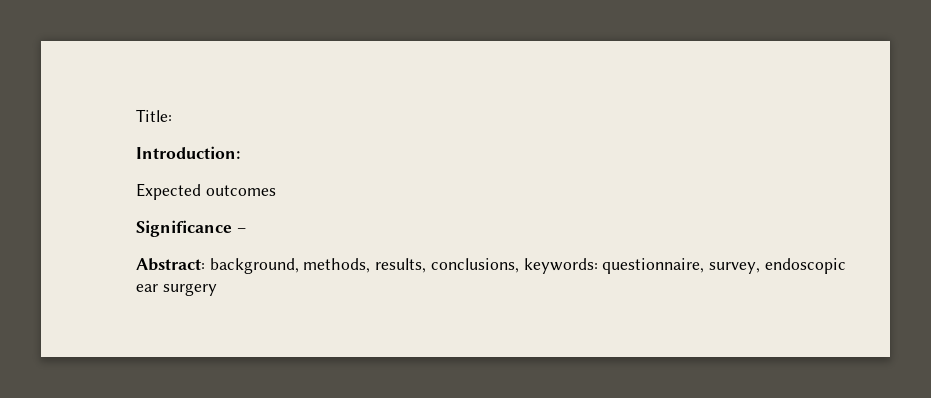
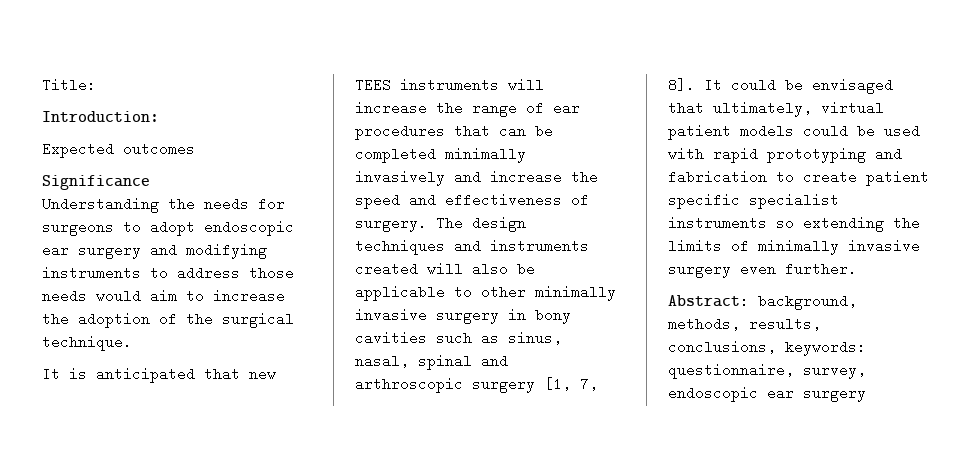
[236,228,246,233] – -> [42,197,285,213] [42,220,294,236] [42,243,267,259] [42,266,294,280] [42,289,285,303] [42,312,294,328] [42,335,132,351] [42,367,276,383] [355,78,544,92] [355,101,580,117] [355,124,553,140] [355,147,526,163] [355,170,598,186] [355,193,589,209] [355,216,526,232] [355,239,589,255] [355,262,535,276] [355,285,616,301] [355,308,571,324] [355,331,562,345] [355,354,508,370] [355,377,598,393] [668,78,893,94] [668,101,884,117] [668,124,920,140] [668,147,902,163] [668,170,929,186] [668,193,839,209] [668,216,920,232] [668,239,920,255] [668,262,857,278] // Understanding the needs for surgeons to adopt endoscopic ear surgery and modifying instruments to address those needs would aim to increase the adoption of the surgical technique. // It is anticipated that new TEES instruments will increase the range of ear procedures that can be completed minimally invasively and increase the speed and effectiveness of surgery. The design techniques and instruments created will also be applicable to other minimally invasive surgery in bony cavities such as sinus, nasal, spinal and arthroscopic surgery [1, 7, 8]. It could be envisaged that ultimately, virtual patient models could be used with rapid prototyping and fabrication to create patient specific specialist instruments so extending the limits of minimally invasive surgery even further.

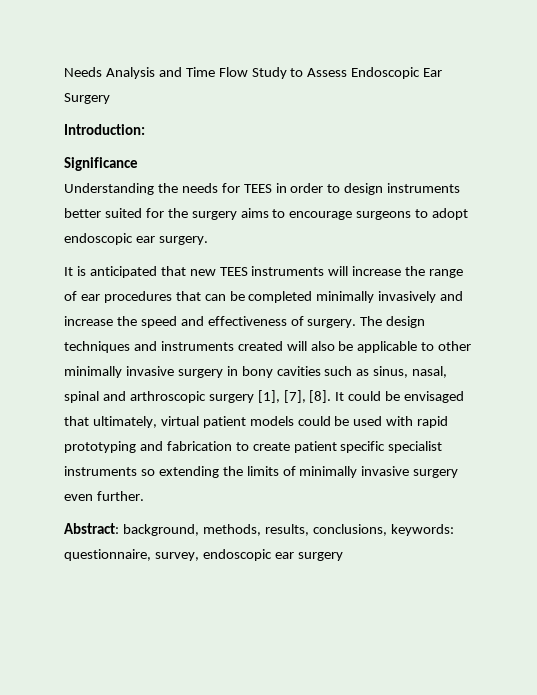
[42,78,96,92] Title: -> [64,67,443,79] [64,93,110,104] Needs Analysis and Time Flow Study to Assess Endoscopic Ear Surgery
[42,142,195,158] // Expected outcomes -> (145, 129) none
(285, 204) none -> [243,183,461,195] [64,208,353,220] TEES in order to design instruments better suited for the surgery aims to encourage
[78,243,267,259] [42,266,294,280] [42,289,285,303] [42,312,294,328] [42,335,132,351] surgery and modifying instruments to address those needs would aim to increase the adoption of the surgical technique. -> [158,236,208,245] surgery.
[544,377,598,391] [668,78,695,92] [1, 7, 8]. -> [257,390,332,403] [1], [7], [8].

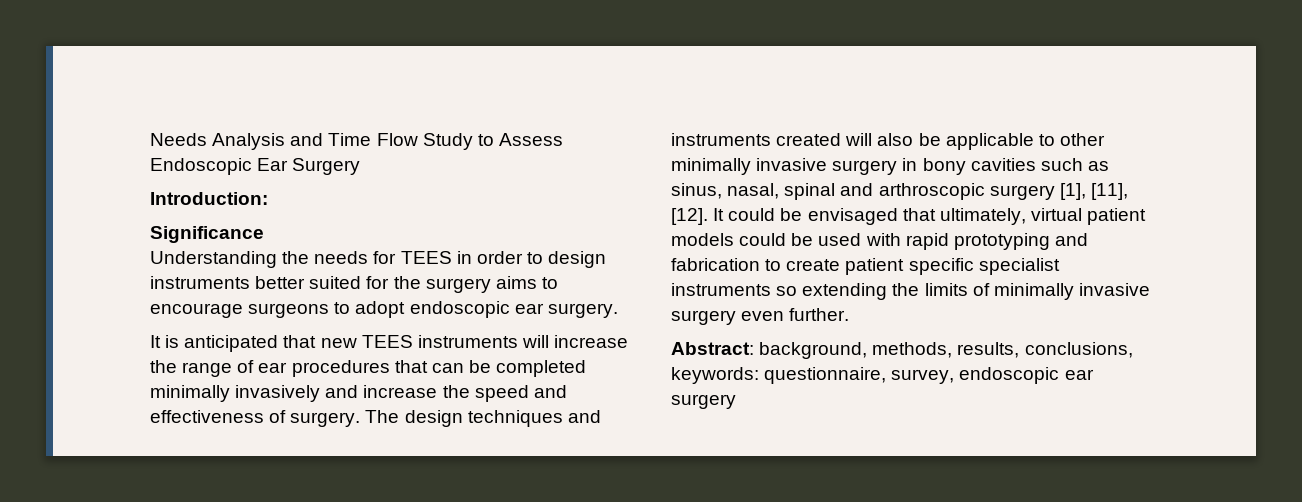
[283,390,332,403] [7], [8]. -> [1090,183,1128,200] [671,208,708,225] [11], [12].

